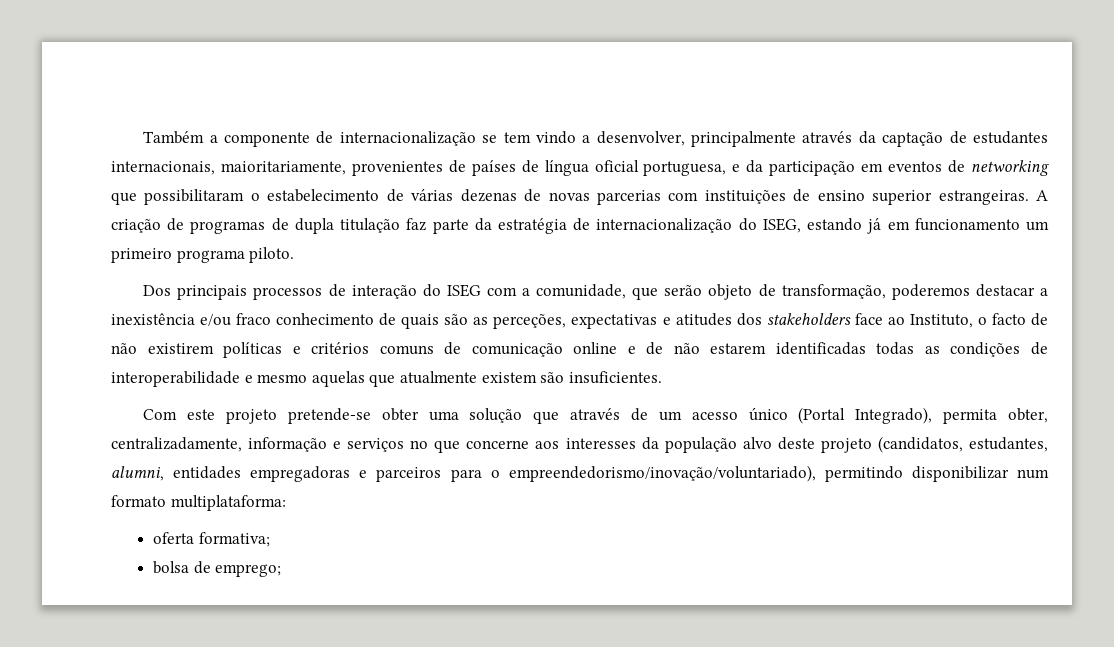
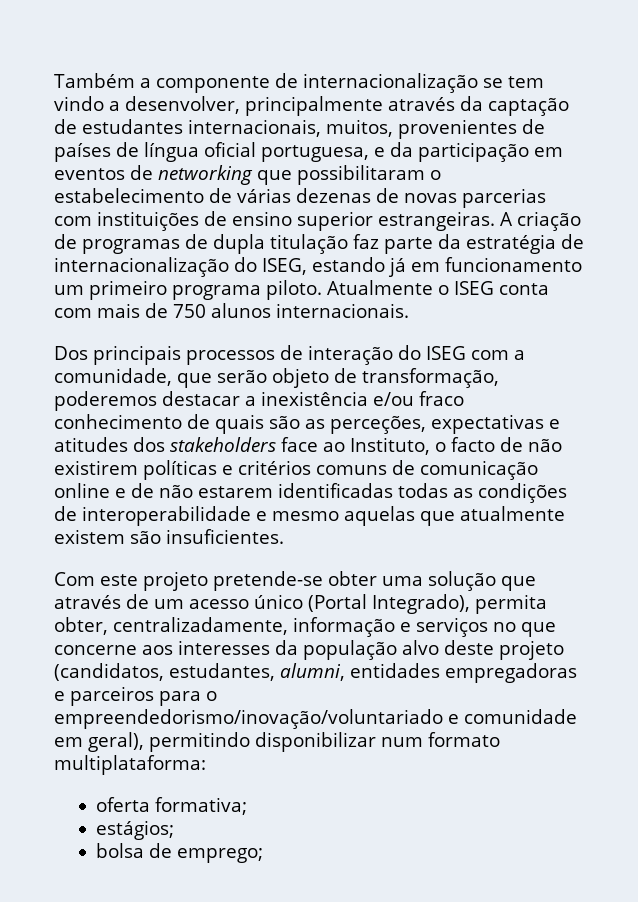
[220,161,346,175] maioritariamente, -> [326,119,393,137] muitos,
(295, 255) none -> [327,280,549,295] [54,303,409,318] Atualmente o ISEG conta com mais de 750 alunos internacionais.
[508,465,816,482] empreendedorismo/inovação/voluntariado), -> [54,709,577,729] [54,732,144,752] empreendedorismo/inovação/voluntariado e comunidade em geral),
(270, 539) none -> [96,820,175,840] // estágios;

